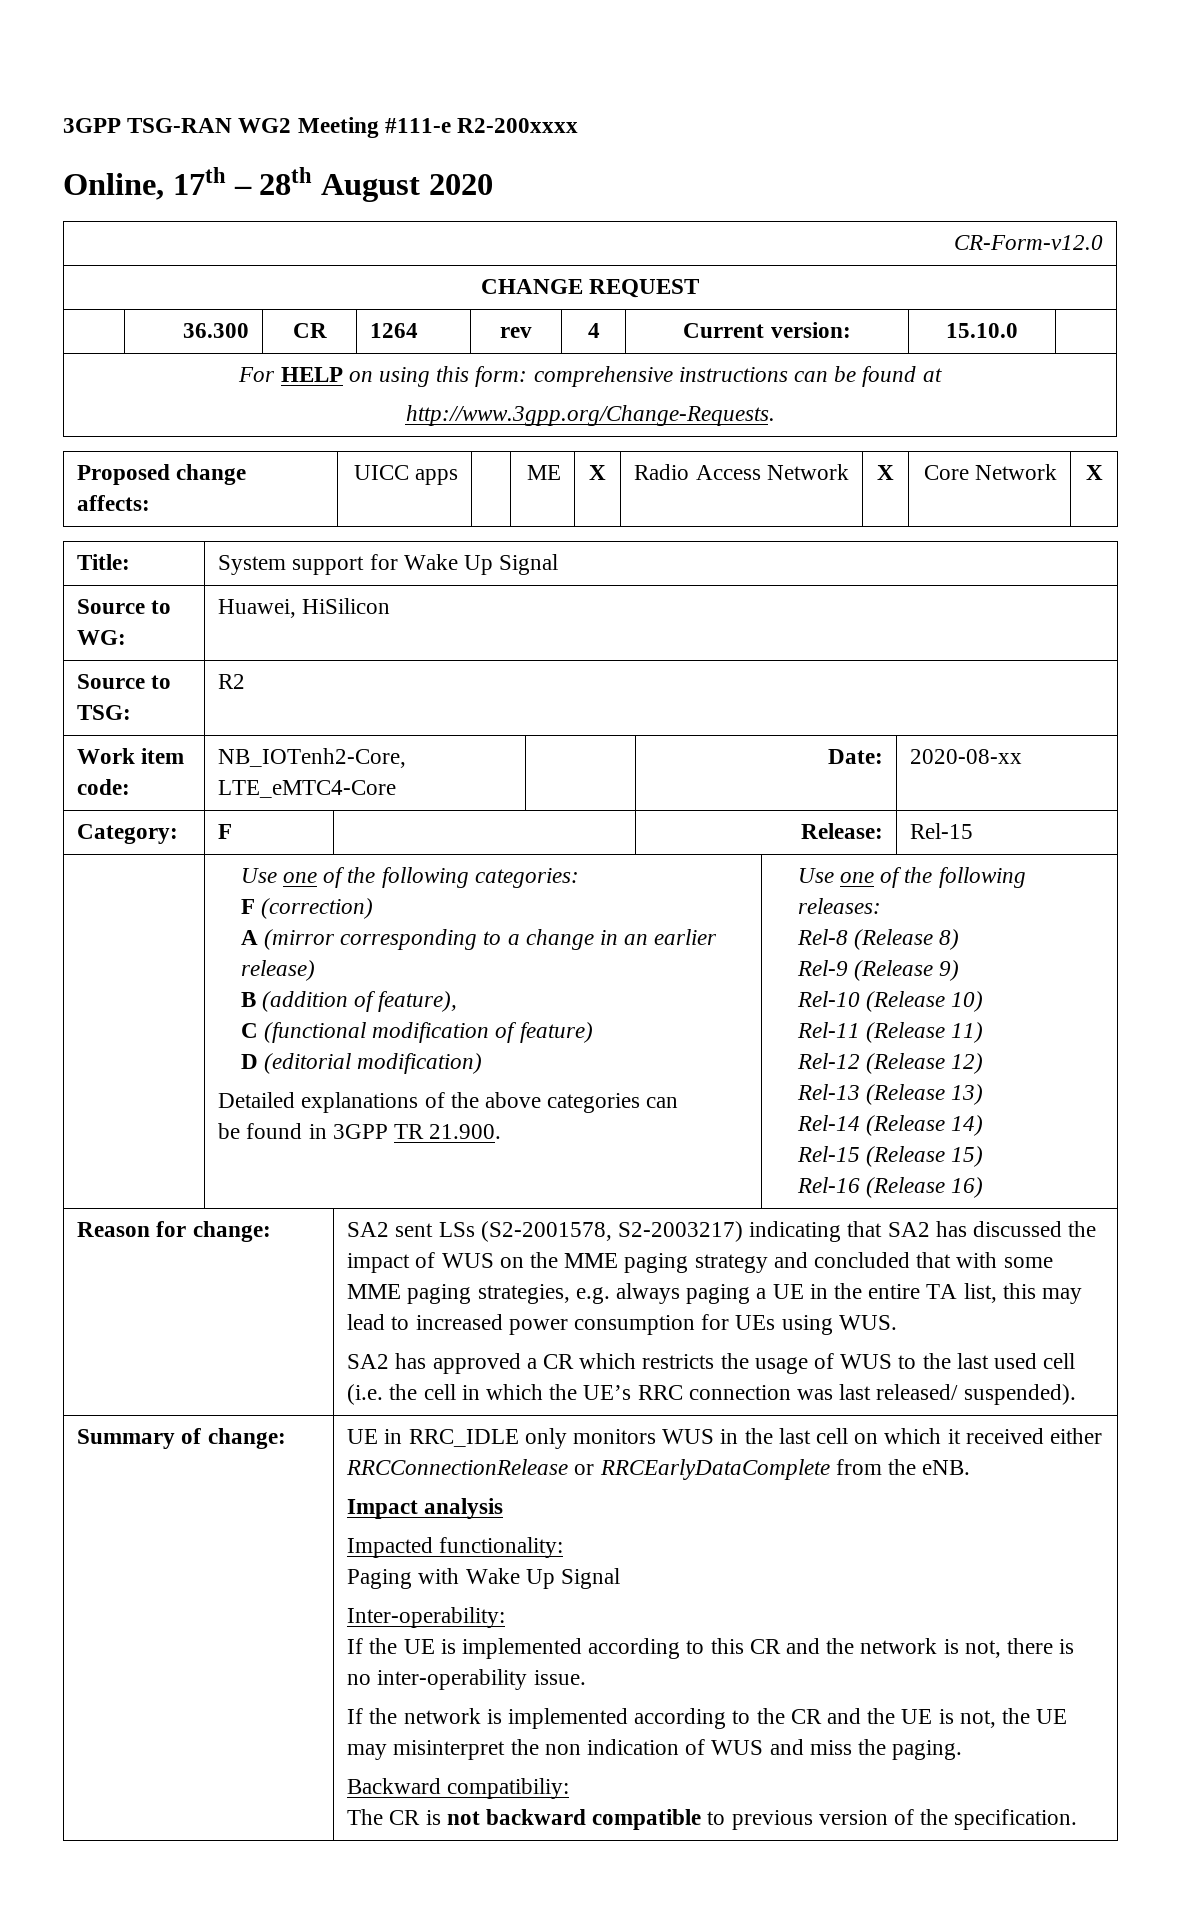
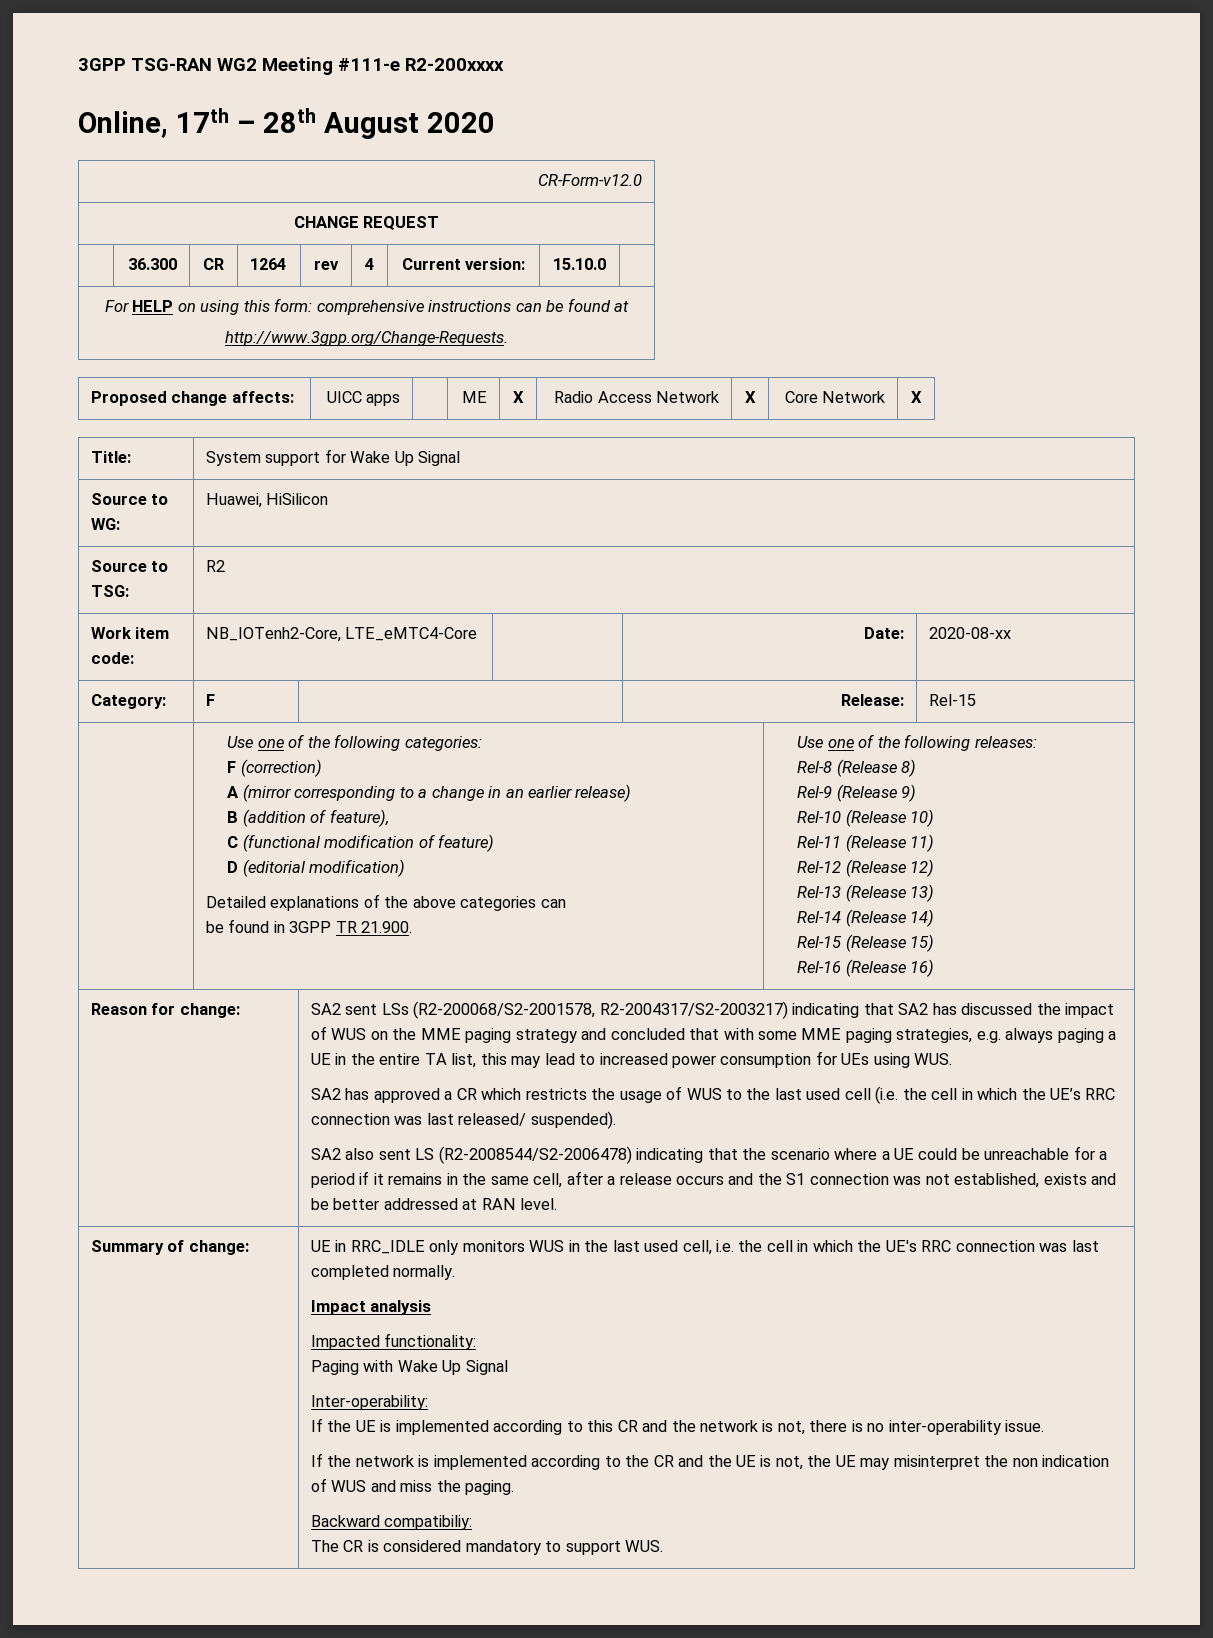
[480,1221,743,1242] (S2-2001578, S2-2003217) -> [413,1001,788,1019] (R2-200068/S2-2001578, R2-2004317/S2-2003217)
(1076, 1394) none -> [311,1146,1108,1164] [311,1171,1117,1188] [311,1198,558,1210] // SA2 also sent LS (R2-2008544/S2-2006478) indicating that the scenario where a UE could be unreachable for a period if it remains in the same cell, after a release occurs and the S1 connection was not established, exists and be better addressed at RAN level.
[816,1428,1103,1444] [346,1459,971,1480] cell on which it received either RRCConnectionRelease or RRCEarlyDataComplete from the eNB. -> [644,1240,1099,1255] [311,1265,456,1280] used cell, i.e. the cell in which the UE's RRC connection was last completed normally.
[446,1809,1078,1830] not backward compatible to previous version of the specification. -> [383,1540,664,1555] considered mandatory to support WUS.

